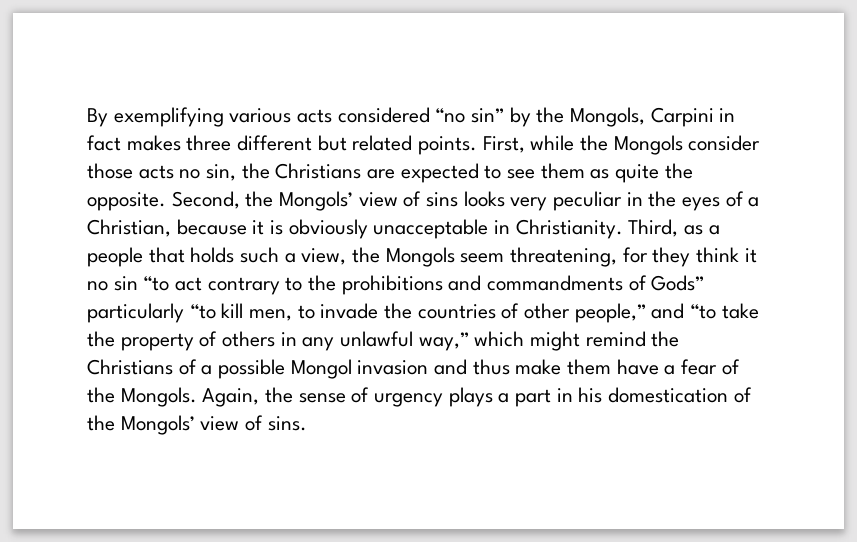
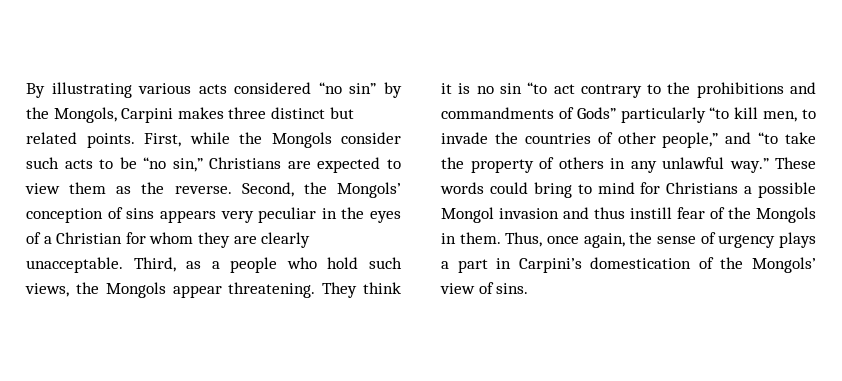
[113,107,224,127] exemplifying -> [51,82,132,98] illustrating
[719,108,736,122] [87,135,121,151] in fact -> (174, 115) none
[237,135,313,151] different -> [270,107,325,119] distinct
[87,163,270,181] those acts no sin, the -> [26,157,203,172] such acts to be “no sin,”
[507,169,536,179] see -> [25,183,60,194] view
[615,163,693,183] [87,192,166,211] quite the opposite. -> [141,182,232,194] the reverse.
[358,192,398,207] view -> [26,208,103,223] conception
[463,191,505,207] looks -> [159,210,216,223] appears
[87,219,720,239] [87,247,691,267] Christian, because it is obviously unacceptable in Christianity. Third, as a people that holds such a view, the Mongols seem threatening, for they -> [56,232,311,248] [26,257,402,273] [25,282,358,298] Christian for whom they are clearly unacceptable. Third, as a people who hold such views, the Mongols appear threatening. They
(757, 255) none -> [458,83,471,94] is
[418,331,680,351] [87,359,197,375] way,” which might remind the Christians of -> [729,157,816,173] [440,182,739,198] way.” These words could bring to mind for Christians
[515,359,740,375] [87,387,260,407] make them have a fear of the Mongols. Again, -> [630,207,816,223] [441,232,625,248] instill fear of the Mongols in them. Thus, once again,
[578,387,603,403] his -> [518,258,582,273] Carpini’s

